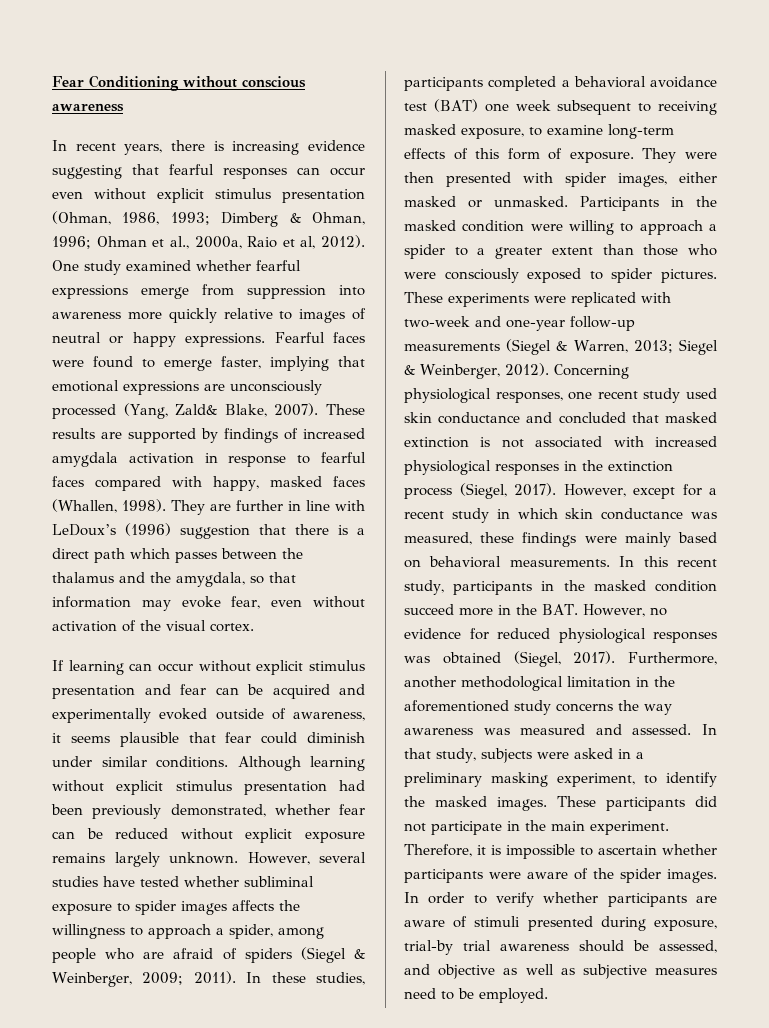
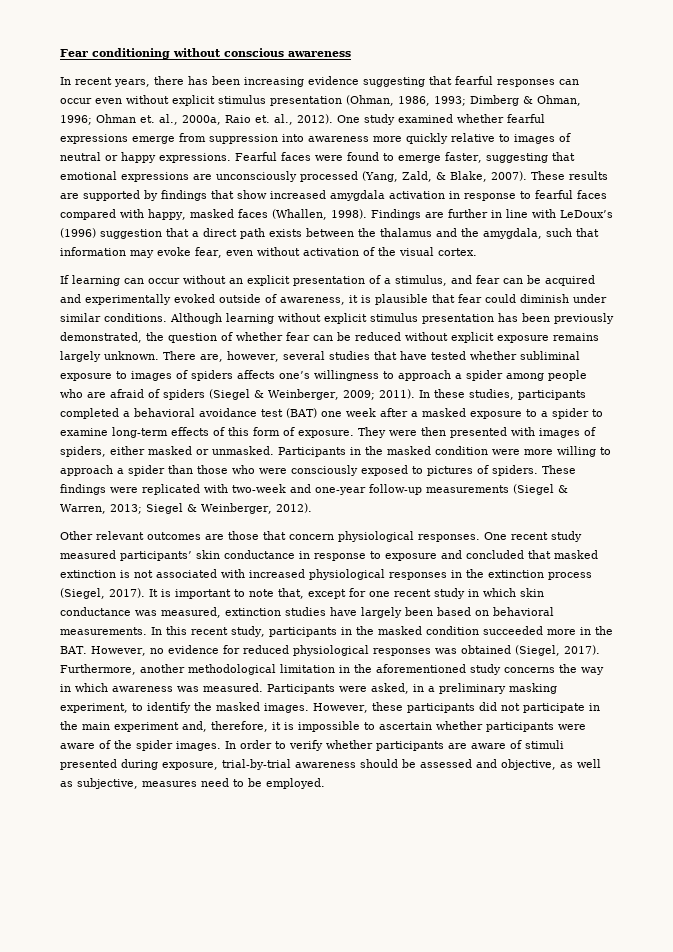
[89,75,179,91] Conditioning -> [92,48,170,59] conditioning
[213,141,224,151] is -> [188,76,240,85] has been
[152,239,165,247] et -> [140,115,155,123] et.
[282,236,316,249] et al, -> [255,114,293,125] et. al.,
[270,356,329,371] implying -> [485,153,548,163] suggesting
[175,404,218,415] Zald& -> [402,171,446,182] Zald, &
[284,428,298,440] of -> [211,190,267,199] that show
[171,500,205,515] They -> [370,209,421,220] Findings
[295,524,348,535] there is -> (189, 232) none
[130,548,217,563] which passes -> [269,229,302,237] exists
[250,576,264,584] so -> [546,228,572,237] such
[256,660,365,675] [52,685,135,699] explicit stimulus presentation -> [229,275,447,286] an explicit presentation of a stimulus,
[70,736,110,743] seems -> [361,295,371,303] is
[339,780,365,791] had -> [498,313,518,322] has
(266, 810) none -> [146,332,233,343] the question of
[247,852,310,865] However, -> [163,351,279,362] There are, however,
(98, 881) none -> [373,351,397,360] that
[135,900,300,915] spider images affects the -> [131,370,310,381] images of spiders affects one’s
[229,924,273,939] spider, -> [466,370,503,381] spider
[557,100,717,115] [404,124,524,139] subsequent to receiving masked exposure, -> [380,408,589,419] after a masked exposure to a spider
[565,172,667,187] spider images, -> [539,427,596,438] [60,446,106,457] images of spiders,
(563, 227) none -> [524,449,553,455] more
[454,247,593,259] to a greater extent -> (165, 470) none
[611,268,717,283] [404,292,529,307] spider pictures. These experiments -> [427,465,576,476] [60,484,106,495] pictures of spiders. These findings
[553,364,629,379] [404,388,717,403] [404,412,521,424] Concerning physiological responses, one recent study used skin conductance -> [60,531,582,542] [60,550,437,561] // Other relevant outcomes are those that concern physiological responses. One recent study measured participants’ skin conductance in response to exposure
[563,484,626,497] However, -> [149,588,304,599] It is important to note that,
[709,488,717,495] a -> [369,591,390,597] one
[480,532,671,547] these findings were mainly -> [225,607,433,618] extinction studies have largely been
[404,604,454,615] succeed -> [482,626,543,635] succeeded
[404,724,717,735] [404,748,613,763] awareness was measured and assessed. In that study, subjects were asked -> [60,683,409,694] in which awareness was measured. Participants were asked,
[557,796,596,807] These -> [313,702,403,713] However, these
[590,821,669,835] [404,844,472,857] experiment. Therefore, -> [114,721,268,732] experiment and, therefore,
[404,940,491,955] trial-by trial -> [222,759,291,770] trial-by-trial
[659,940,717,953] [404,964,496,979] assessed, and objective -> [420,759,556,770] assessed and objective,
[582,964,647,979] subjective -> [77,778,138,789] subjective,

